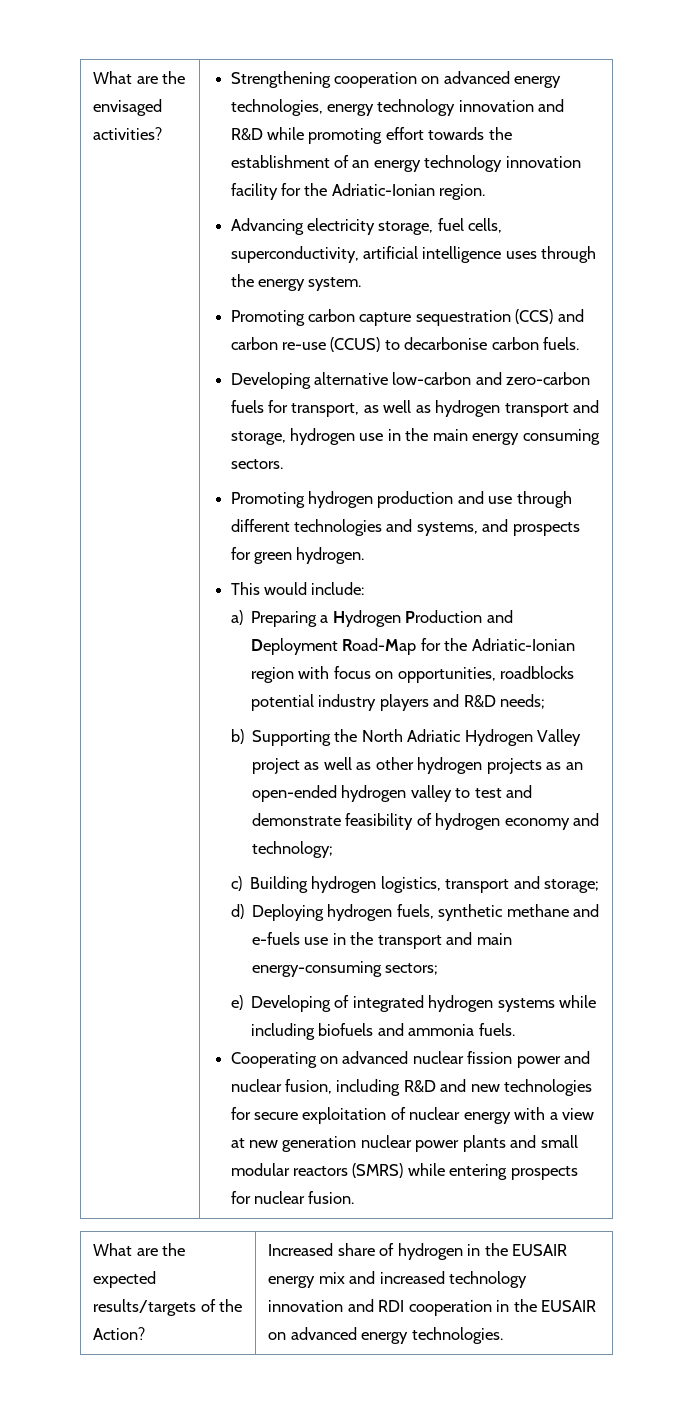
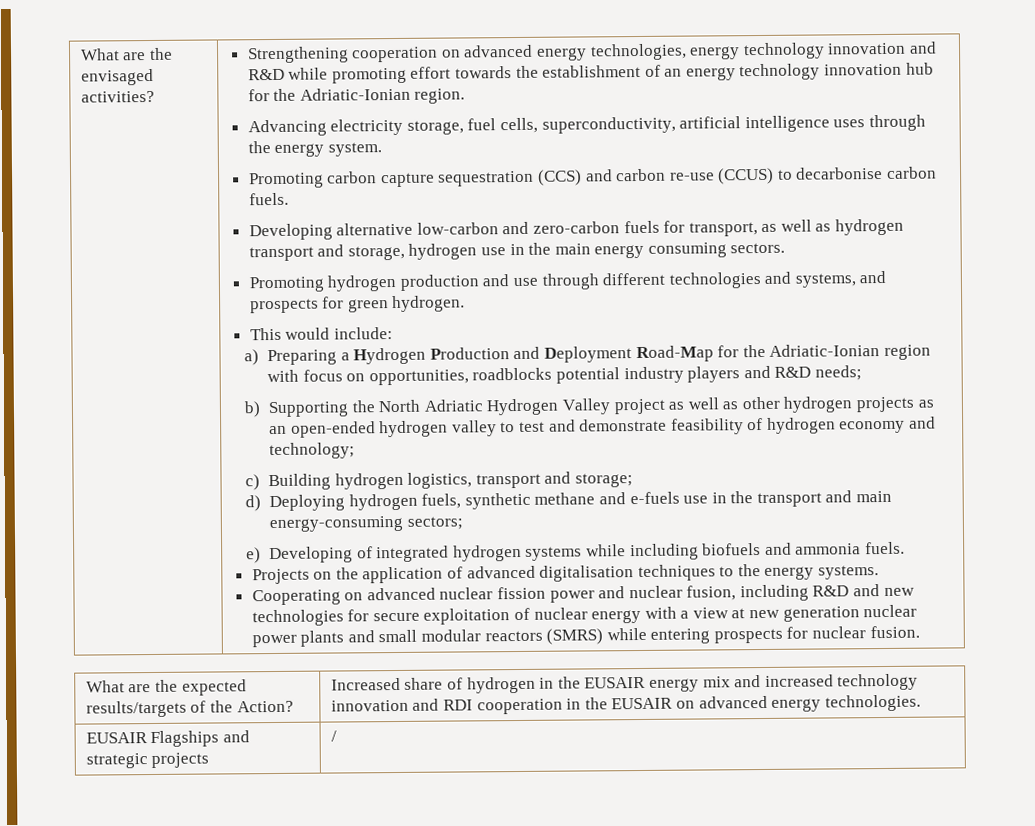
[230,183,278,200] facility -> [905,62,934,75] hub
(515, 1029) none -> [251,564,880,585] // Projects on the application of advanced digitalisation techniques to the energy systems.
(503, 1335) none -> [85,730,251,748] [85,752,210,769] [330,730,337,742] // EUSAIR Flagships and strategic projects | /

